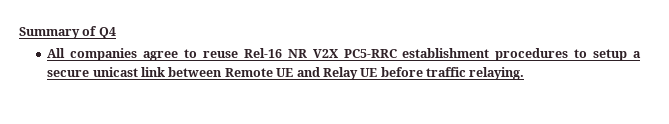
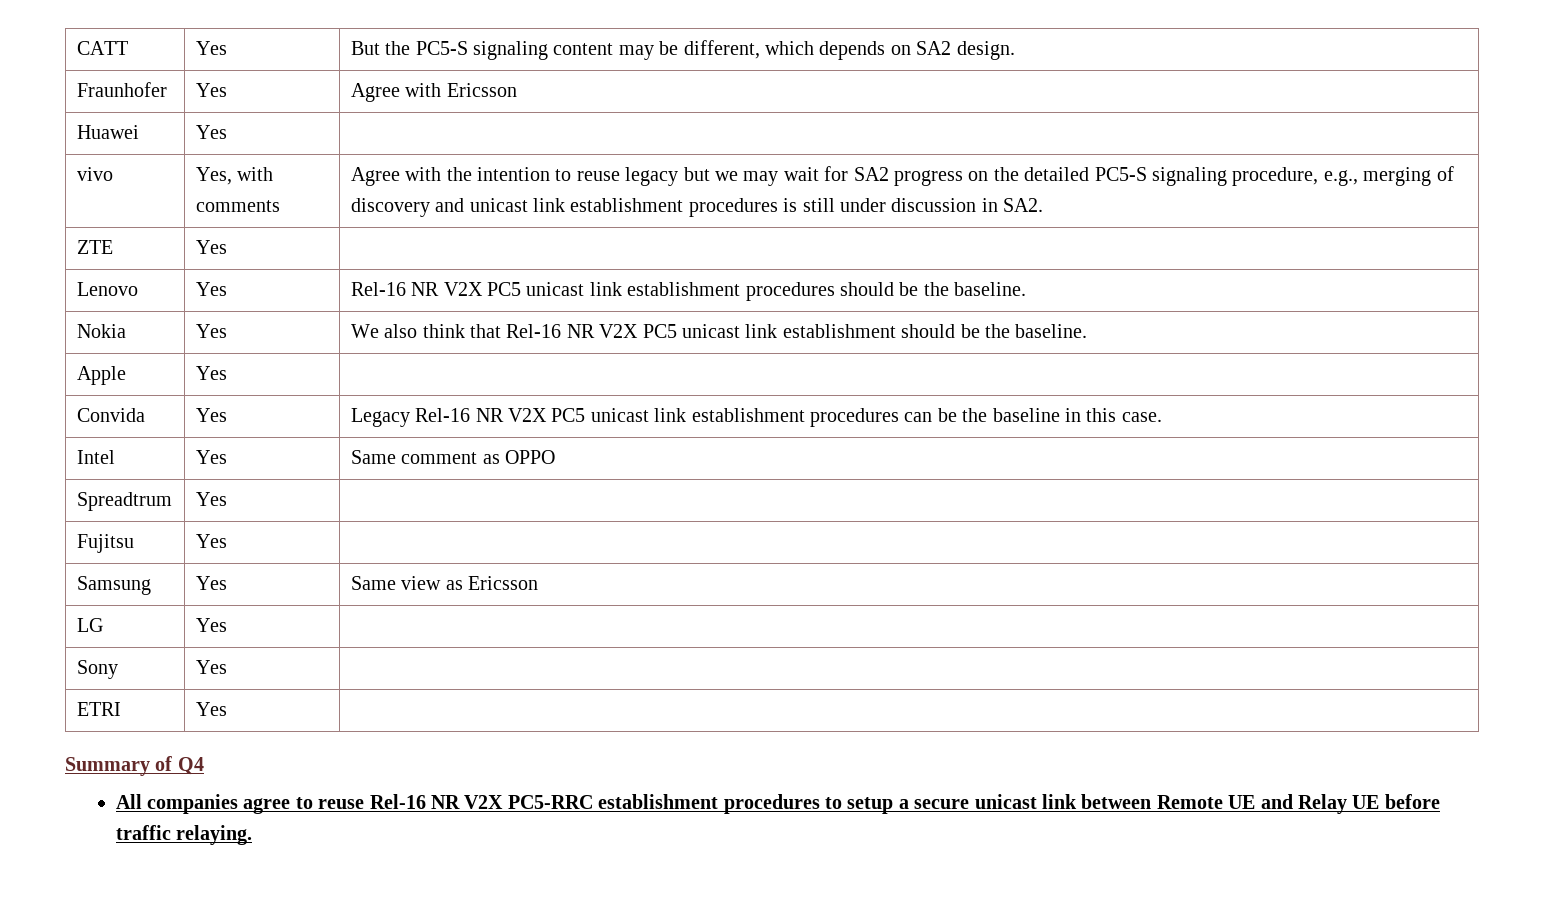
(19, 33) none -> [76,41,128,55] [195,41,227,55] [350,40,1015,60] [76,82,167,97] [195,83,227,97] [350,83,517,102] [76,125,139,139] [195,125,227,139] [76,167,113,181] [195,167,274,185] [195,200,280,212] [350,166,1454,186] [350,198,1044,217] [76,240,113,254] [195,240,227,254] [76,282,138,296] [195,282,227,296] [350,282,1027,301] [76,324,126,338] [195,324,227,338] [350,324,1088,338] [76,366,126,385] [195,366,227,380] [76,408,145,422] [195,408,227,422] [350,408,1162,427] [76,450,115,464] [195,450,227,464] [350,450,556,464] [76,492,172,511] [195,492,227,506] [76,534,134,553] [195,534,227,548] [76,576,151,595] [195,576,227,590] [350,576,539,590] [76,618,103,632] [195,618,227,632] [76,660,118,679] [195,660,227,674] [76,702,121,716] [195,702,227,716] CATT | Yes | But the PC5-S signaling content may be different, which depends on SA2 design. // Fraunhofer | Yes | Agree with Ericsson // Huawei | Yes | // vivo | Yes, with comments | Agree with the intention to reuse legacy but we may wait for SA2 progress on the detailed PC5-S signaling procedure, e.g., merging of discovery and unicast link establishment procedures is still under discussion in SA2. // ZTE | Yes | // Lenovo | Yes | Rel-16 NR V2X PC5 unicast link establishment procedures should be the baseline. // Nokia | Yes | We also think that Rel-16 NR V2X PC5 unicast link establishment should be the baseline. // Apple | Yes | // Convida | Yes | Legacy Rel-16 NR V2X PC5 unicast link establishment procedures can be the baseline in this case. // Intel | Yes | Same comment as OPPO // Spreadtrum | Yes | // Fujitsu | Yes | // Samsung | Yes | Same view as Ericsson // LG | Yes | // Sony | Yes | // ETRI | Yes | //

